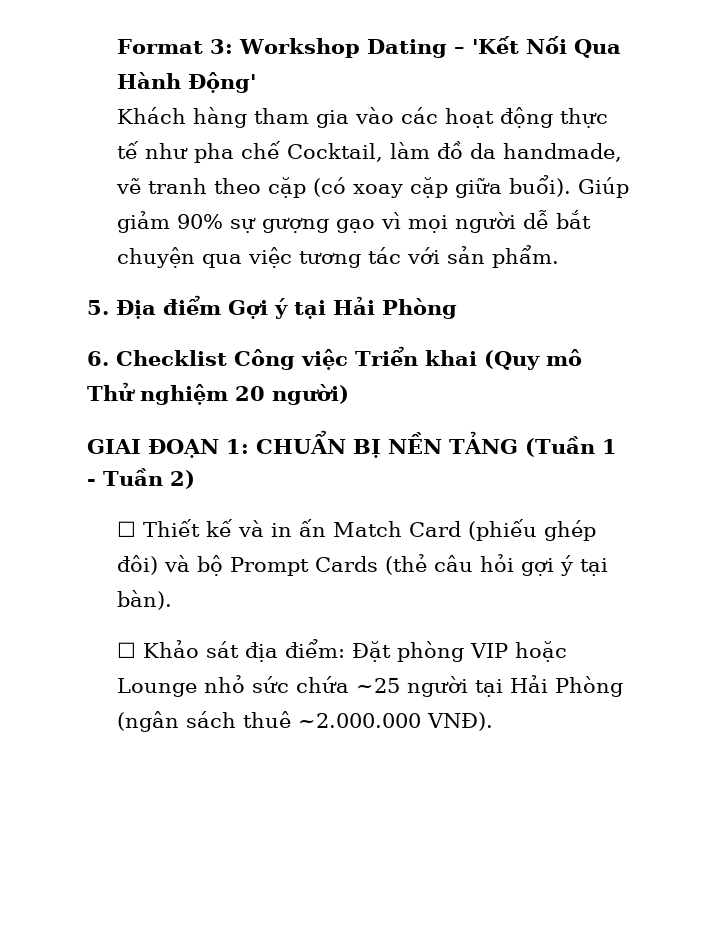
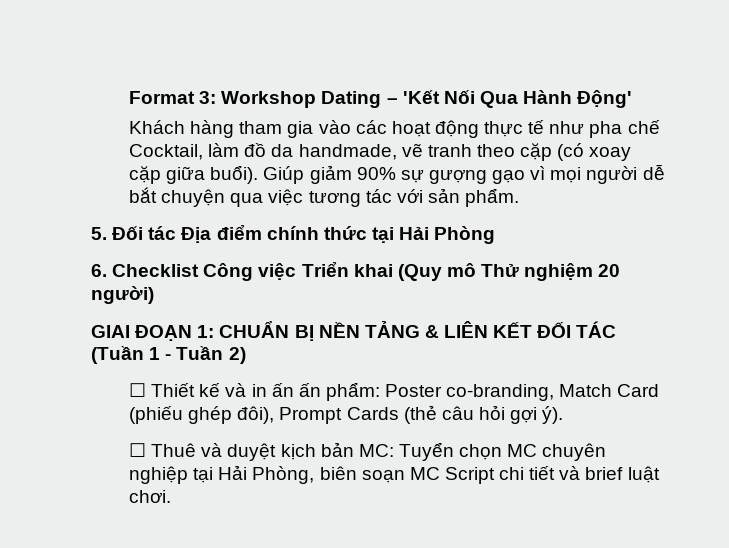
[116,295,288,319] Địa điểm Gợi ý -> [112,225,367,243] Đối tác Địa điểm chính thức
(518, 442) none -> [424,321,617,338] & LIÊN KẾT ĐỐI TÁC
(327, 528) none -> [298,382,555,401] ấn phẩm: Poster co-branding,
[117,555,224,576] đôi) và bộ -> [237,406,275,424] đôi),
[560,555,609,576] [117,590,173,610] [117,639,568,662] [117,675,624,697] [117,711,494,732] ý tại bàn). // ☐ Khảo sát địa điểm: Đặt phòng VIP hoặc Lounge nhỏ sức chứa ~25 người tại Hải Phòng (ngân sách thuê ~2.000.000 VNĐ). -> [542,406,564,424] [128,442,607,461] [128,465,660,484] [128,490,171,503] ý). // ☐ Thuê và duyệt kịch bản MC: Tuyển chọn MC chuyên nghiệp tại Hải Phòng, biên soạn MC Script chi tiết và brief luật chơi.

